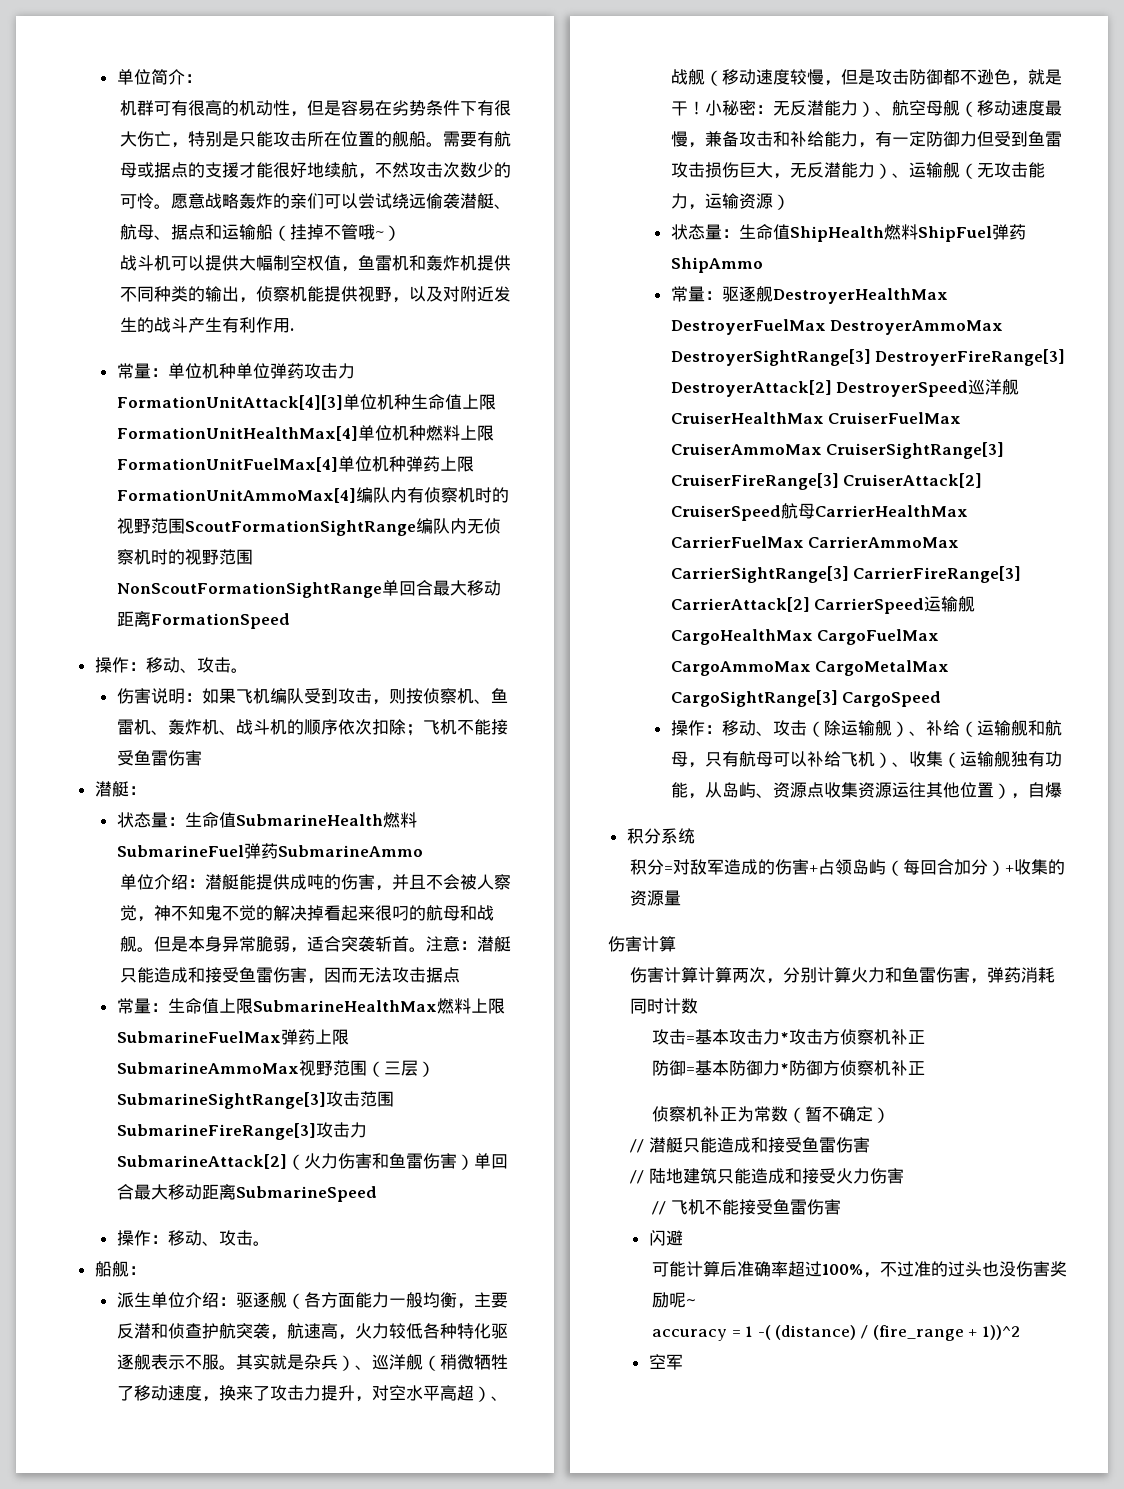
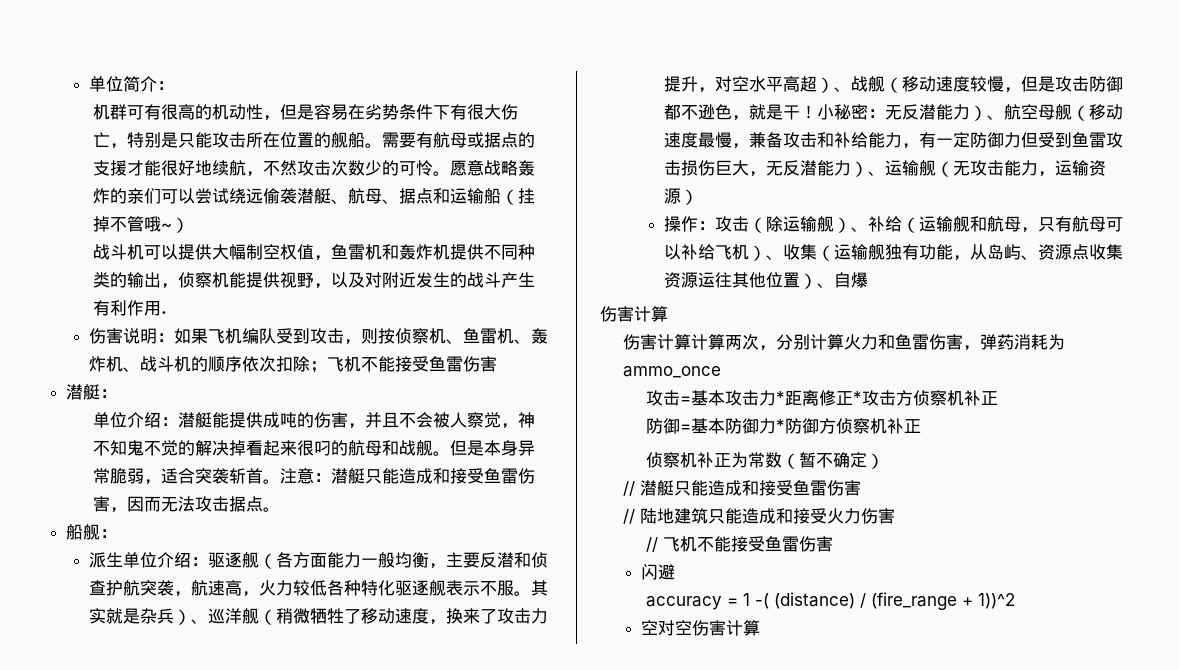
[116,363,355,379] [116,394,496,410] [116,425,494,441] [116,456,474,472] [116,487,509,503] [116,518,501,536] [116,549,253,565] [116,580,501,598] [116,611,290,629] [94,657,248,673] // 常量：单位机种单位弹药攻击力FormationUnitAttack[4][3]单位机种生命值上限FormationUnitHealthMax[4]单位机种燃料上限FormationUnitFuelMax[4]单位机种弹药上限FormationUnitAmmoMax[4]编队内有侦察机时的视野范围ScoutFormationSightRange编队内无侦察机时的视野范围NonScoutFormationSightRange单回合最大移动距离FormationSpeed // 操作：移动、攻击。 -> (168, 312) none
[116,812,417,828] [116,843,423,859] // 状态量：生命值SubmarineHealth燃料SubmarineFuel弹药SubmarineAmmo -> (118, 393) none
[116,998,505,1014] [116,1029,349,1045] [116,1060,435,1077] [116,1091,394,1109] [116,1122,367,1140] [116,1153,508,1170] [116,1184,377,1202] [116,1230,253,1246] // 常量：生命值上限SubmarineHealthMax燃料上限SubmarineFuelMax弹药上限SubmarineAmmoMax视野范围（三层）SubmarineSightRange[3]攻击范围SubmarineFireRange[3]攻击力SubmarineAttack[2]（火力伤害和鱼雷伤害）单回合最大移动距离SubmarineSpeed // 操作：移动、攻击 -> (264, 504) none
[670,224,1026,242] [670,257,763,273] [670,286,948,304] [670,319,1004,335] [670,349,1066,366] [670,379,1020,397] [670,412,962,424] [670,442,1005,459] [670,473,983,490] [670,503,968,521] [670,536,960,548] [670,566,1022,583] [670,596,976,614] [670,629,940,645] [670,660,950,676] [670,690,942,707] [670,720,773,736] // 状态量：生命值ShipHealth燃料ShipFuel弹药ShipAmmo // 常量：驱逐舰DestroyerHealthMax DestroyerFuelMax DestroyerAmmoMax DestroyerSightRange[3] DestroyerFireRange[3] DestroyerAttack[2] DestroyerSpeed巡洋舰CruiserHealthMax CruiserFuelMax CruiserAmmoMax CruiserSightRange[3] CruiserFireRange[3] CruiserAttack[2] CruiserSpeed航母CarrierHealthMax CarrierFuelMax CarrierAmmoMax CarrierSightRange[3] CarrierFireRange[3] CarrierAttack[2] CarrierSpeed运输舰CargoHealthMax CargoFuelMax CargoAmmoMax CargoMetalMax CargoSightRange[3] CargoSpeed // 操作：移动、 -> [664,216,716,232] // 操作：
[1010,793,1028,799] ， -> [817,283,835,288] 、
[626,828,695,844] [630,859,1066,876] [630,890,682,906] // 积分系统 // 积分=对敌军造成的伤害+占领岛屿（每回合加分）+收集的资源量 -> (869, 280) none
[630,998,699,1014] 同时计数 -> [1047,334,1065,350] [622,366,721,378] 为ammo_once
(790, 1037) none -> [784,390,862,406] 距离修正*
[652,1261,1068,1278] [652,1292,697,1308] // 可能计算后准确率超过100%，不过准的过头也没伤害奖励呢~ -> (676, 572) none
[665,1354,683,1370] 军 -> [658,620,761,636] 对空伤害计算

